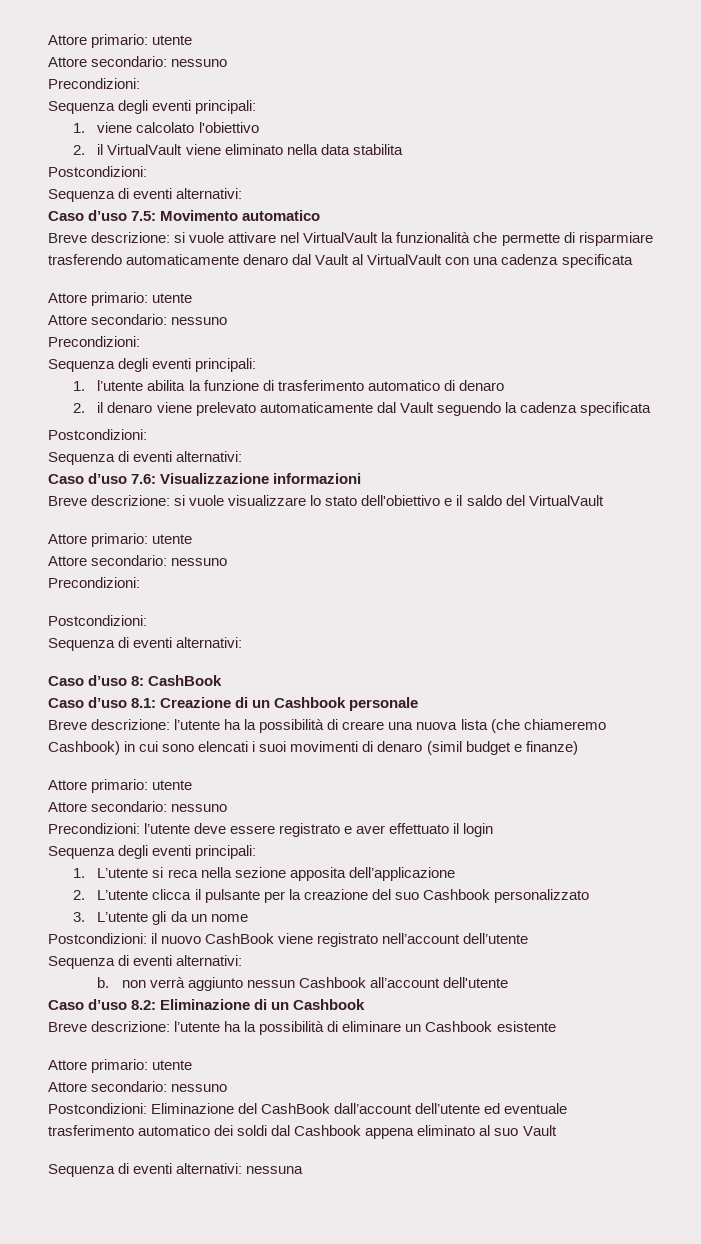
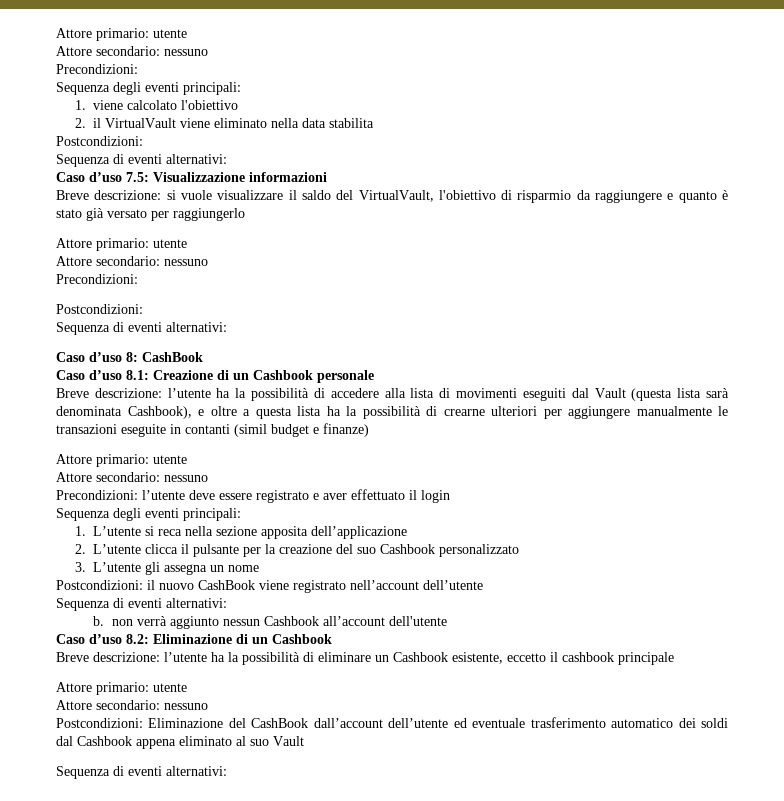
[160,210,321,221] [48,232,653,246] [48,254,633,268] [48,292,193,306] [48,314,228,325] [48,336,140,347] [48,358,257,372] [72,380,504,391] [72,402,651,416] [48,429,147,440] [48,451,243,465] [48,473,157,484] Movimento automatico // Breve descrizione: si vuole attivare nel VirtualVault la funzionalità che permette di risparmiare trasferendo automaticamente denaro dal Vault al VirtualVault con una cadenza specificata // Attore primario: utente // Attore secondario: nessuno // Precondizioni: // Sequenza degli eventi principali: // 1. l’utente abilita la funzione di trasferimento automatico di denaro // 2. il denaro viene prelevato automaticamente dal Vault seguendo la cadenza specificata // Postcondizioni: // Sequenza di eventi alternativi: // Caso d’uso 7.6: -> (149, 177) none
[310,495,604,506] lo stato dell'obiettivo e il saldo del VirtualVault -> [288,190,728,203] [56,208,245,221] il saldo del VirtualVault, l'obiettivo di risparmio da raggiungere e quanto è stato già versato per raggiungerlo
[342,719,606,733] [48,741,423,755] creare una nuova lista (che chiameremo Cashbook) in cui sono elencati i suoi movimenti di denaro -> [330,388,730,401] [56,406,728,419] [56,424,230,437] accedere alla lista di movimenti eseguiti dal Vault (questa lista sarà denominata Cashbook), e oltre a questa lista ha la possibilità di crearne ulteriori per aggiungere manualmente le transazioni eseguite in contanti
[170,911,188,922] da -> [164,564,208,575] assegna
[496,1021,556,1032] esistente -> [452,652,674,665] esistente, eccetto il cashbook principale
[246,1166,304,1174] nessuna -> (227, 771) none

